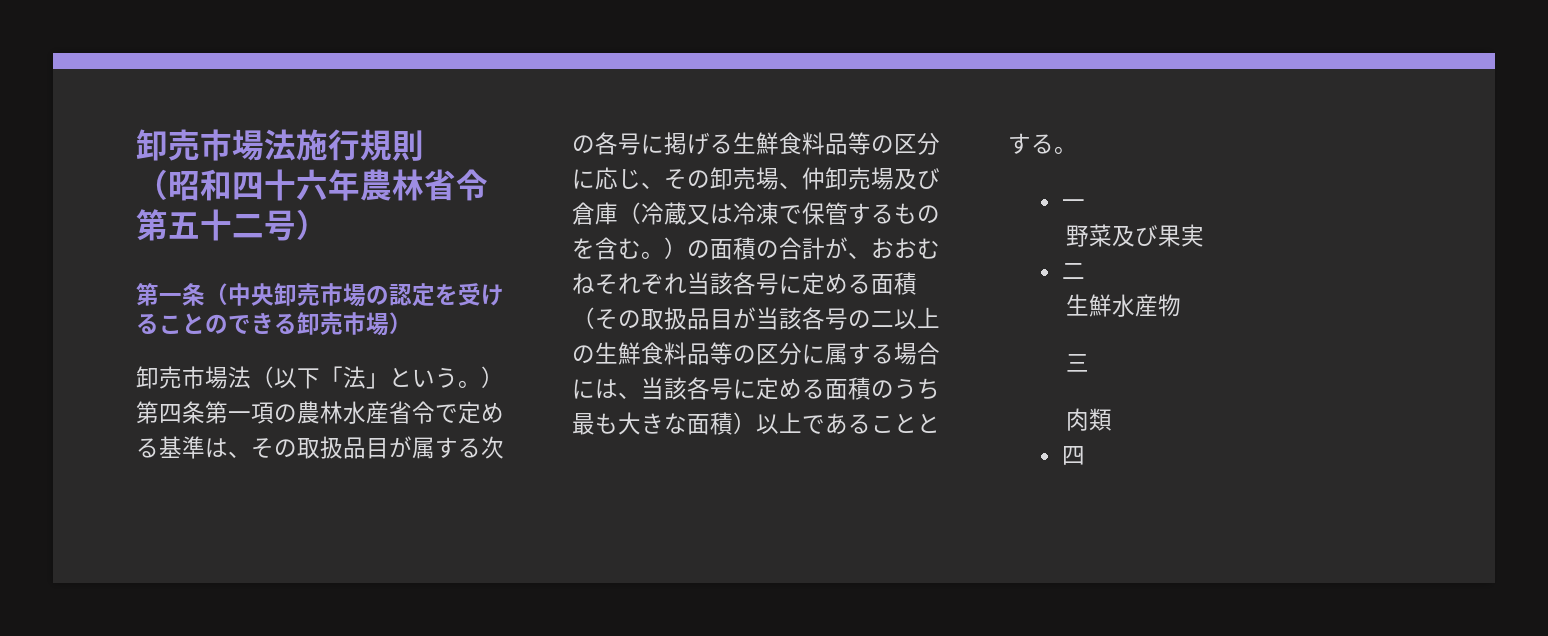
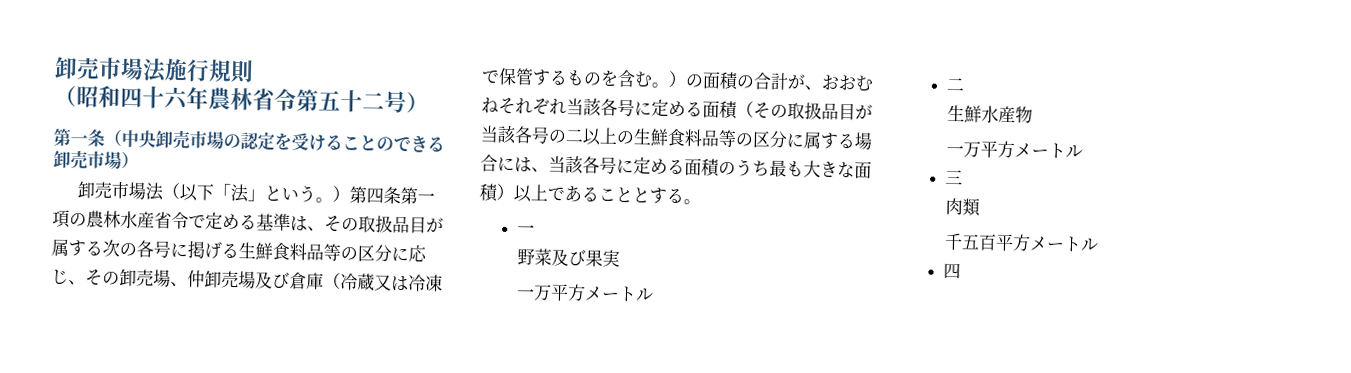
(1204, 235) none -> [515,283,654,303] // 一万平方メートル
[1065,354,1089,372] [1065,408,1112,431] 三 // 肉類 -> [945,140,1083,160] [945,169,964,185] [944,197,981,217] [943,232,1099,253] 一万平方メートル // 三 // 肉類 // 千五百平方メートル

